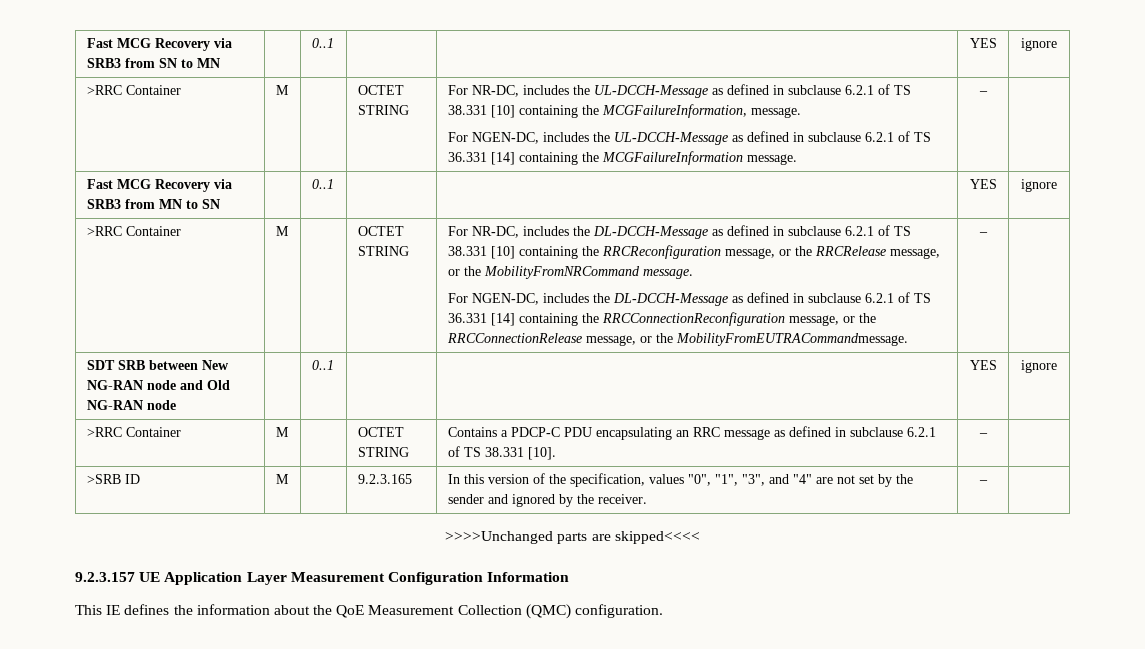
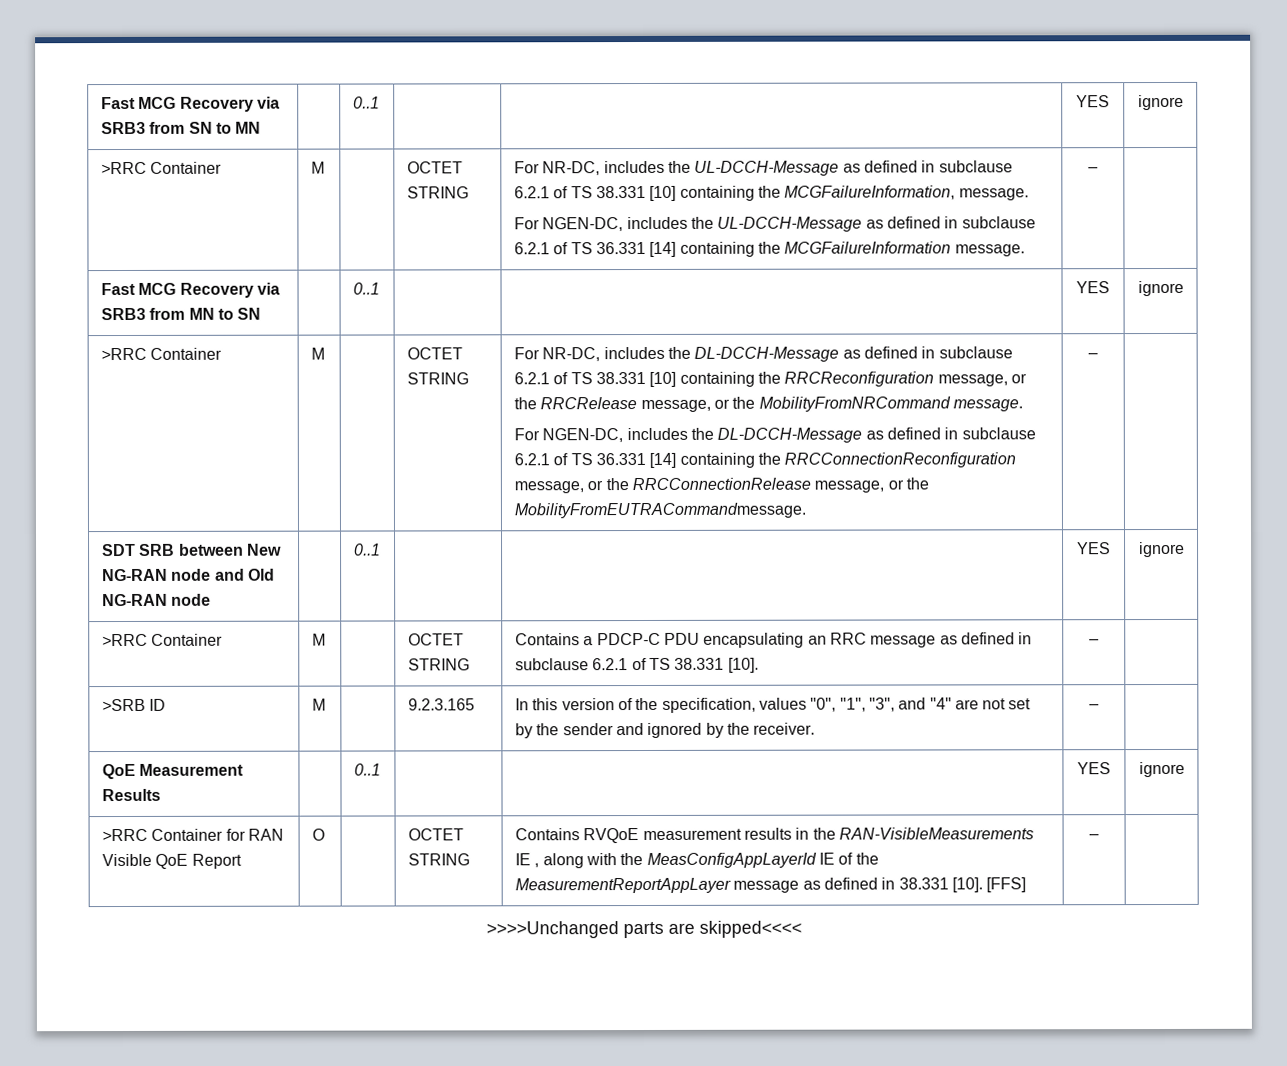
[445,531,700,544] [75,572,570,585] [75,604,664,619] // >>>>Unchanged parts are skipped<<<< // 9.2.3.157 UE Application Layer Measurement Configuration Information // This IE defines the information about the QoE Measurement Collection (QMC) configuration. -> [101,763,245,780] [101,788,161,802] [353,763,381,776] [1077,762,1111,775] [1138,761,1185,778] [101,828,284,842] [101,853,242,869] [311,828,325,841] [407,828,464,841] [407,853,470,866] [514,827,1034,844] [514,852,879,869] [514,877,1027,894] [1089,834,1099,840] [486,920,802,939] // QoE Measurement Results | | 0..1 | | | YES | ignore // >RRC Container for RAN Visible QoE Report | O | | OCTET STRING | Contains RVQoE measurement results in the RAN-VisibleMeasurements IE , along with the MeasConfigAppLayerId IE of the MeasurementReportAppLayer message as defined in 38.331 [10]. [FFS] | – | // >>>>Unchanged parts are skipped<<<<

